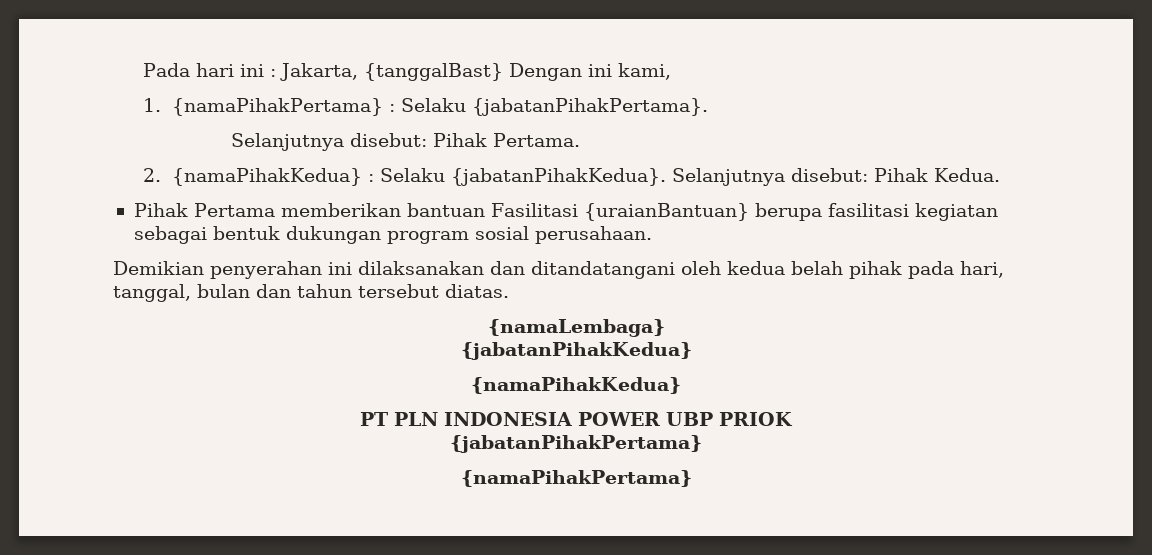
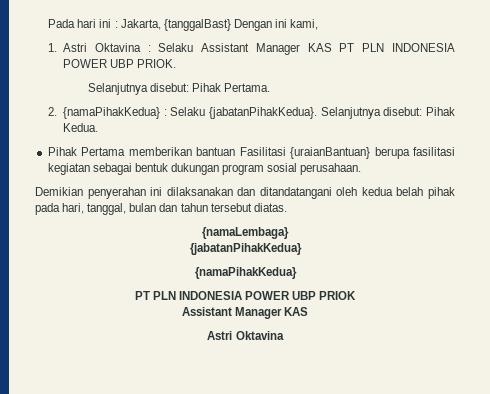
[172,98,709,116] {namaPihakPertama} : Selaku {jabatanPihakPertama}. -> [63,43,455,55] [63,59,177,68] Astri Oktavina : Selaku Assistant Manager KAS PT PLN INDONESIA POWER UBP PRIOK.
[450,435,702,453] [460,470,692,487] {jabatanPihakPertama} // {namaPihakPertama} -> [181,307,309,319] [207,331,284,340] Assistant Manager KAS // Astri Oktavina

